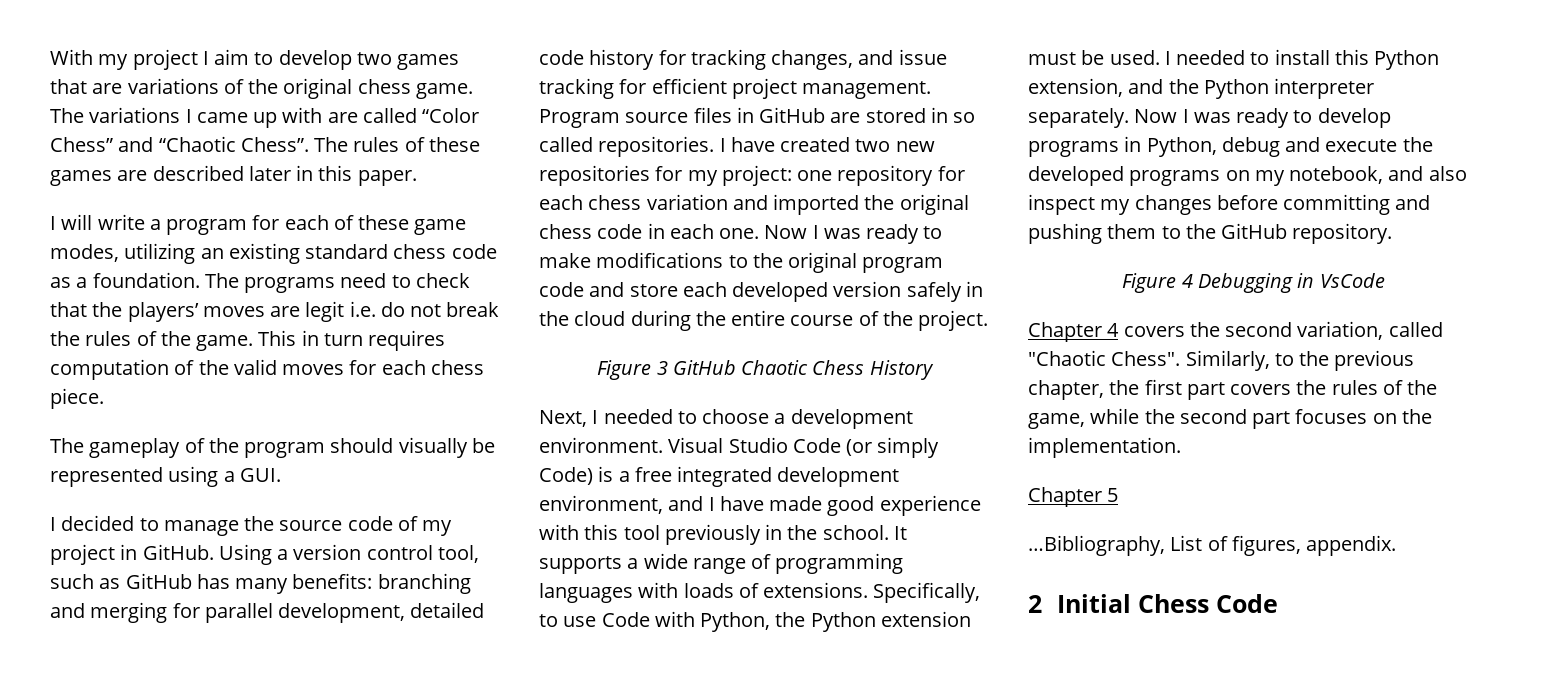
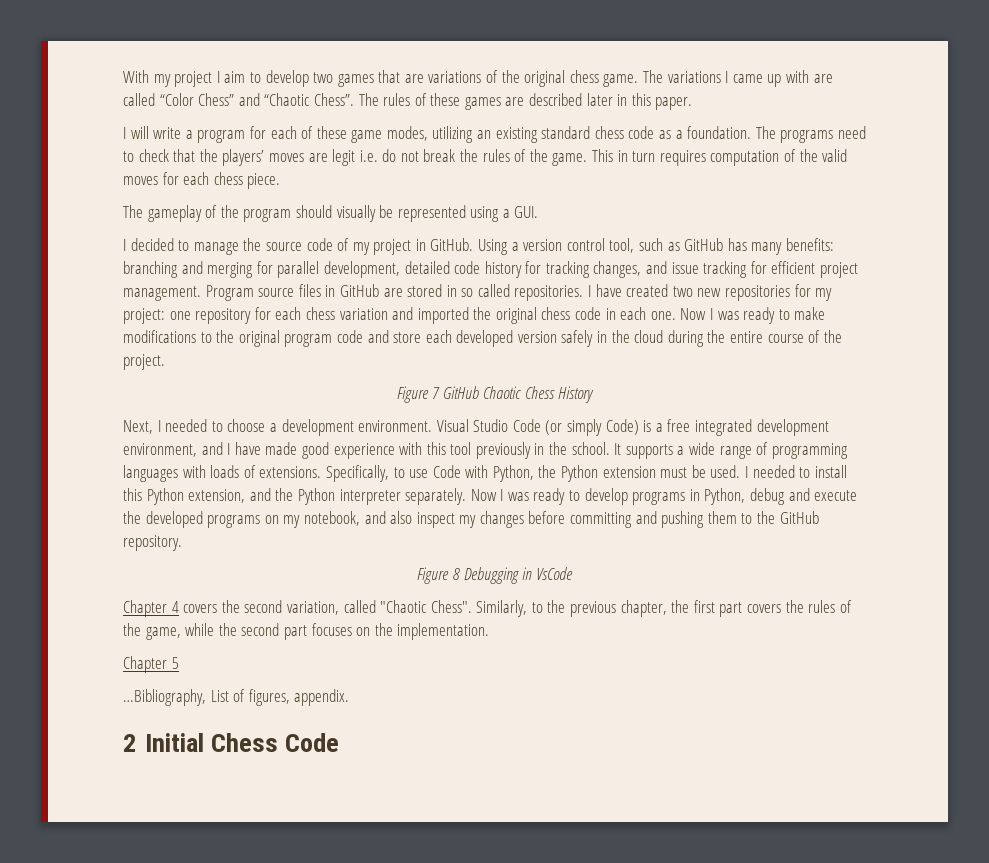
[656,361,668,375] 3 -> [432,387,441,399] 7
[1181,274,1193,288] 4 -> [452,568,460,580] 8

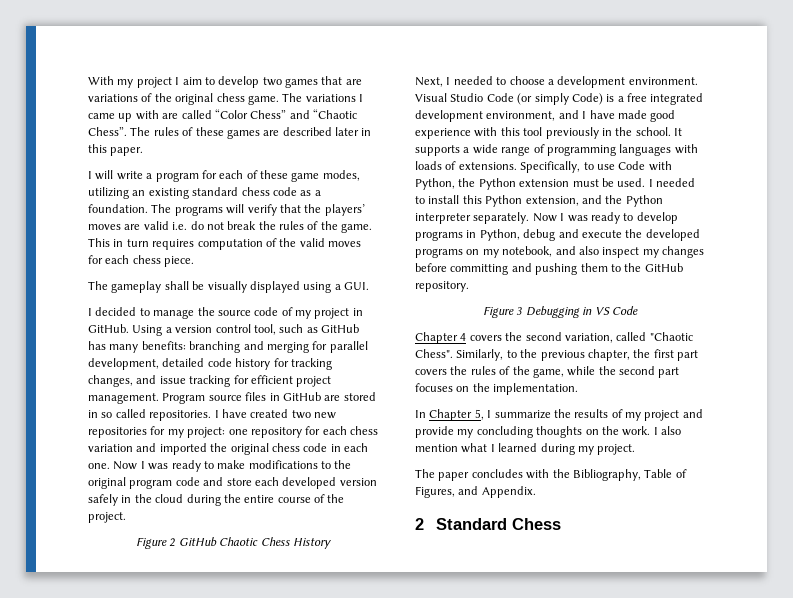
[837,126,866,139] [123,149,169,162] need to check -> [226,204,277,216] will verify
[332,149,356,166] legit -> [143,221,169,230] valid
[205,205,466,222] of the program should visually be represented -> [164,281,300,293] shall be visually displayed
[432,387,441,399] 7 -> [169,538,176,547] 2
[452,568,460,580] 8 -> [516,307,523,315] 3
[535,567,573,580] VsCode -> [594,306,638,315] VS Code
[123,656,179,673] [123,689,350,706] [123,733,339,752] Chapter 5 // …Bibliography, List of figures, appendix. // 2 Initial Chess Code -> [415,409,703,421] [415,426,681,438] [415,443,636,455] [415,469,687,481] [415,486,536,498] [415,518,561,530] In Chapter 5, I summarize the results of my project and provide my concluding thoughts on the work. I also mention what I learned during my project. // The paper concludes with the Bibliography, Table of Figures, and Appendix. // 2 Standard Chess

